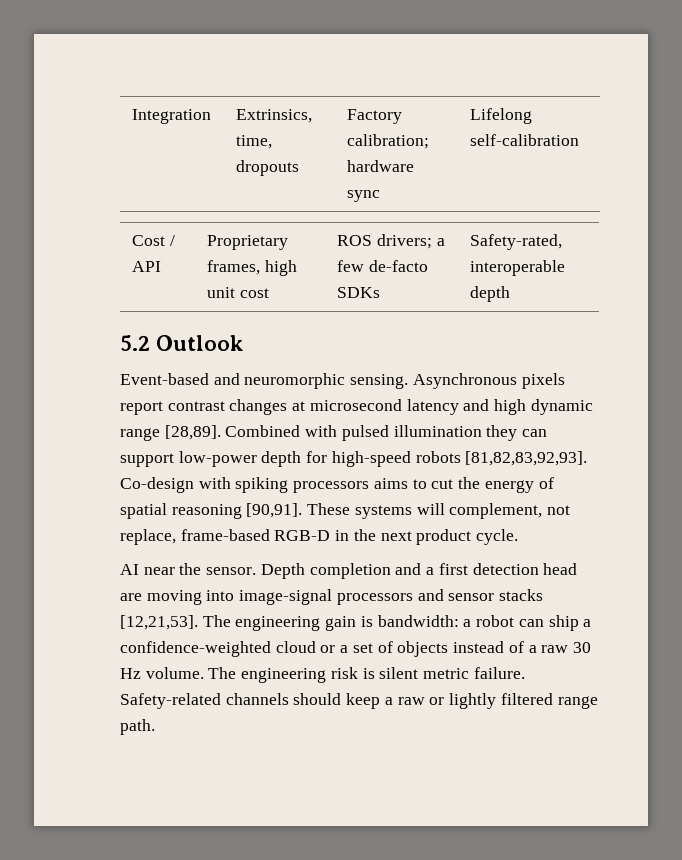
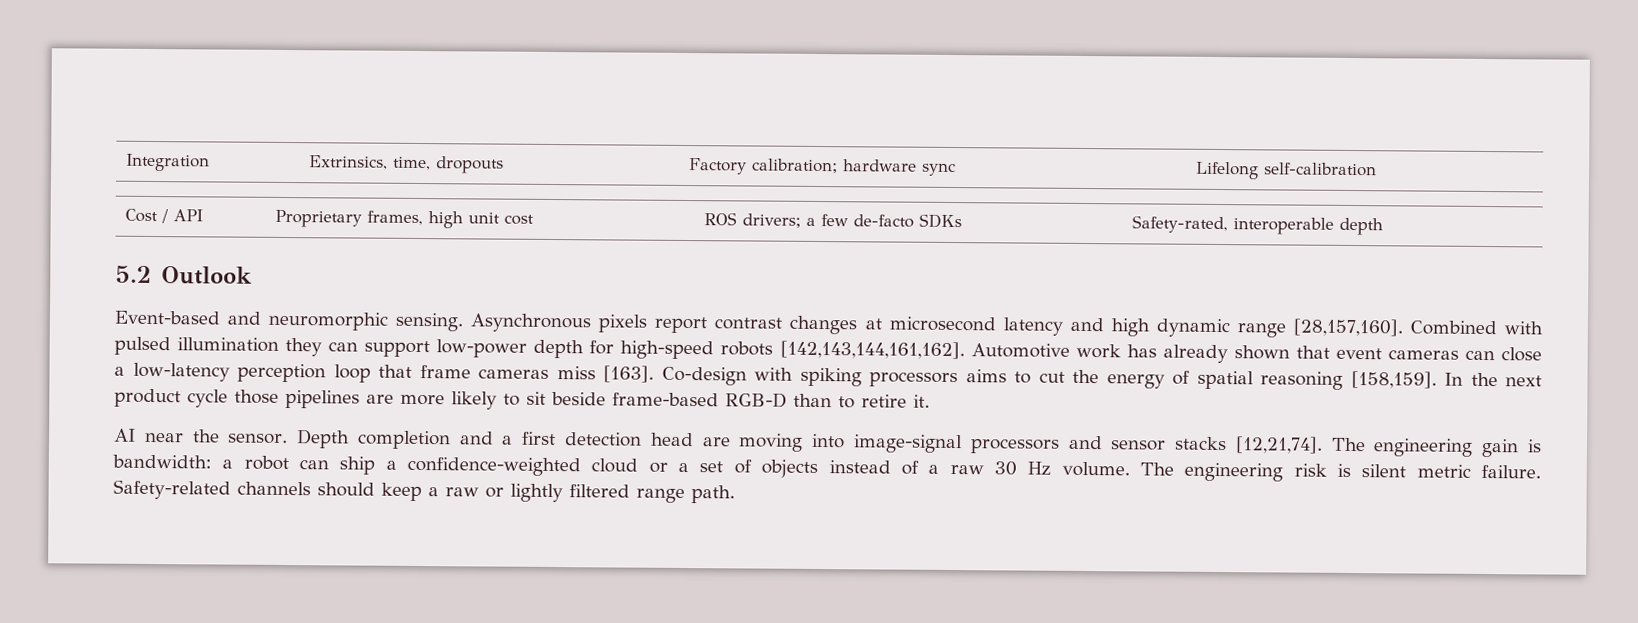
[164,425,221,440] [28,89]. -> [1292,318,1403,337] [28,157,160].
[465,451,588,466] [81,82,83,92,93]. -> [779,340,1542,364] [114,362,654,383] [142,143,144,161,162]. Automotive work has already shown that event cameras can close a low-latency perception loop that frame cameras miss [163].
[246,503,571,519] [120,529,519,545] [90,91]. These systems will complement, not replace, frame-based RGB-D in the next product cycle. -> [1350,370,1542,389] [114,388,930,410] [158,159]. In the next product cycle those pipelines are more likely to sit beside frame-based RGB-D than to retire it.
[120,615,198,630] [12,21,53]. -> [1234,436,1323,454] [12,21,74].

